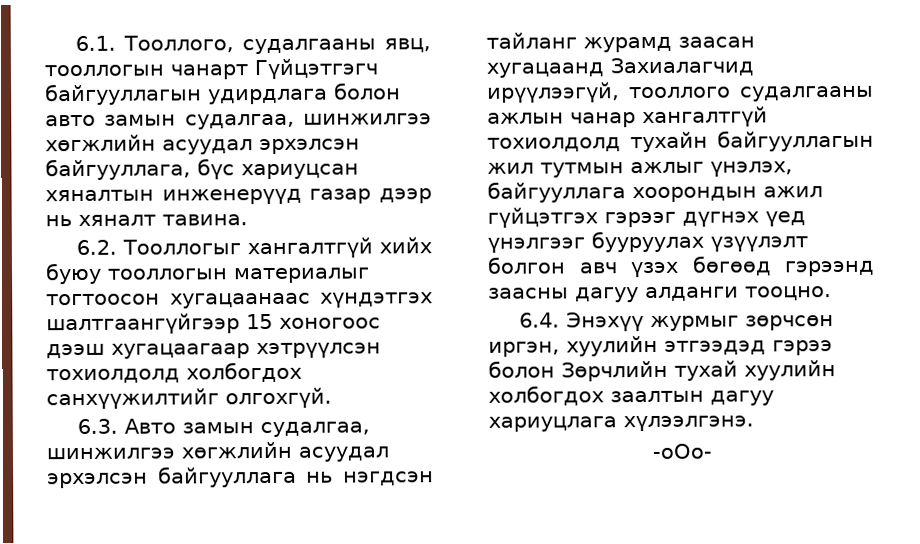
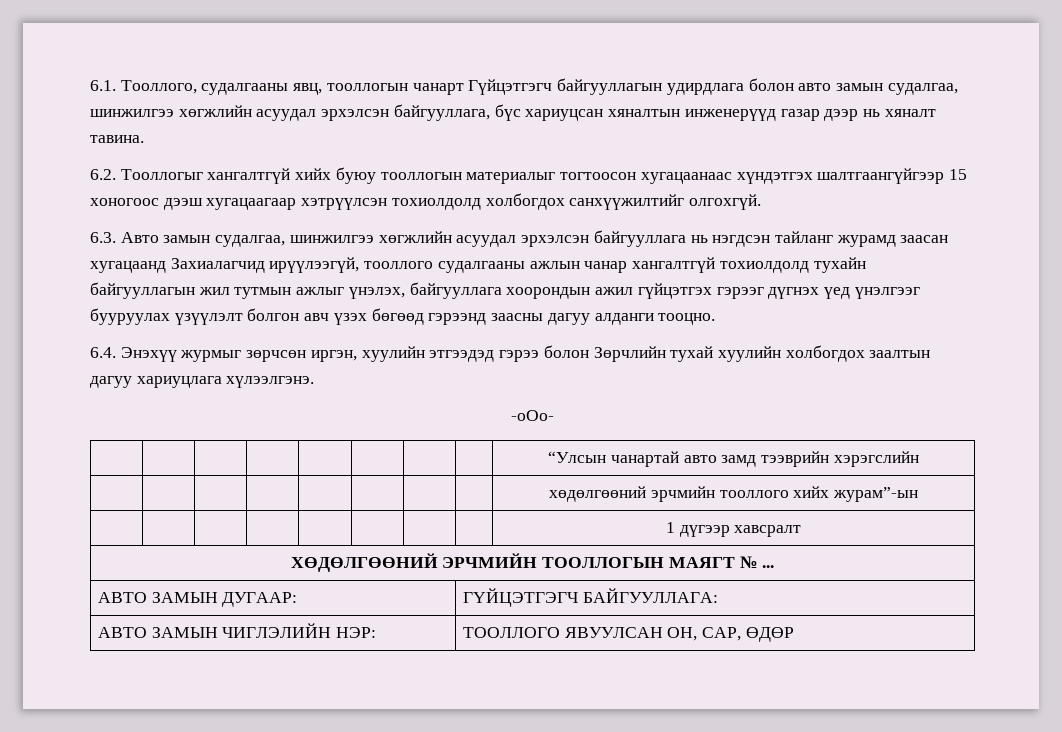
(712, 451) none -> [548,451,919,467] [549,486,918,502] [665,522,802,537] [290,553,775,572] [97,592,298,607] [462,588,718,607] [97,623,377,638] [462,627,794,642] // | | | | | | | | “Улсын чанартай авто замд тээврийн хэрэгслийн // | | | | | | | | хөдөлгөөний эрчмийн тооллого хийх журам”-ын // | | | | | | | | 1 дүгээр хавсралт // ХӨДӨЛГӨӨНИЙ ЭРЧМИЙН ТООЛЛОГЫН МАЯГТ № ... // АВТО ЗАМЫН ДУГААР: | ГҮЙЦЭТГЭГЧ БАЙГУУЛЛАГА: // АВТО ЗАМЫН ЧИГЛЭЛИЙН НЭР: | ТООЛЛОГО ЯВУУЛСАН ОН, САР, ӨДӨР

